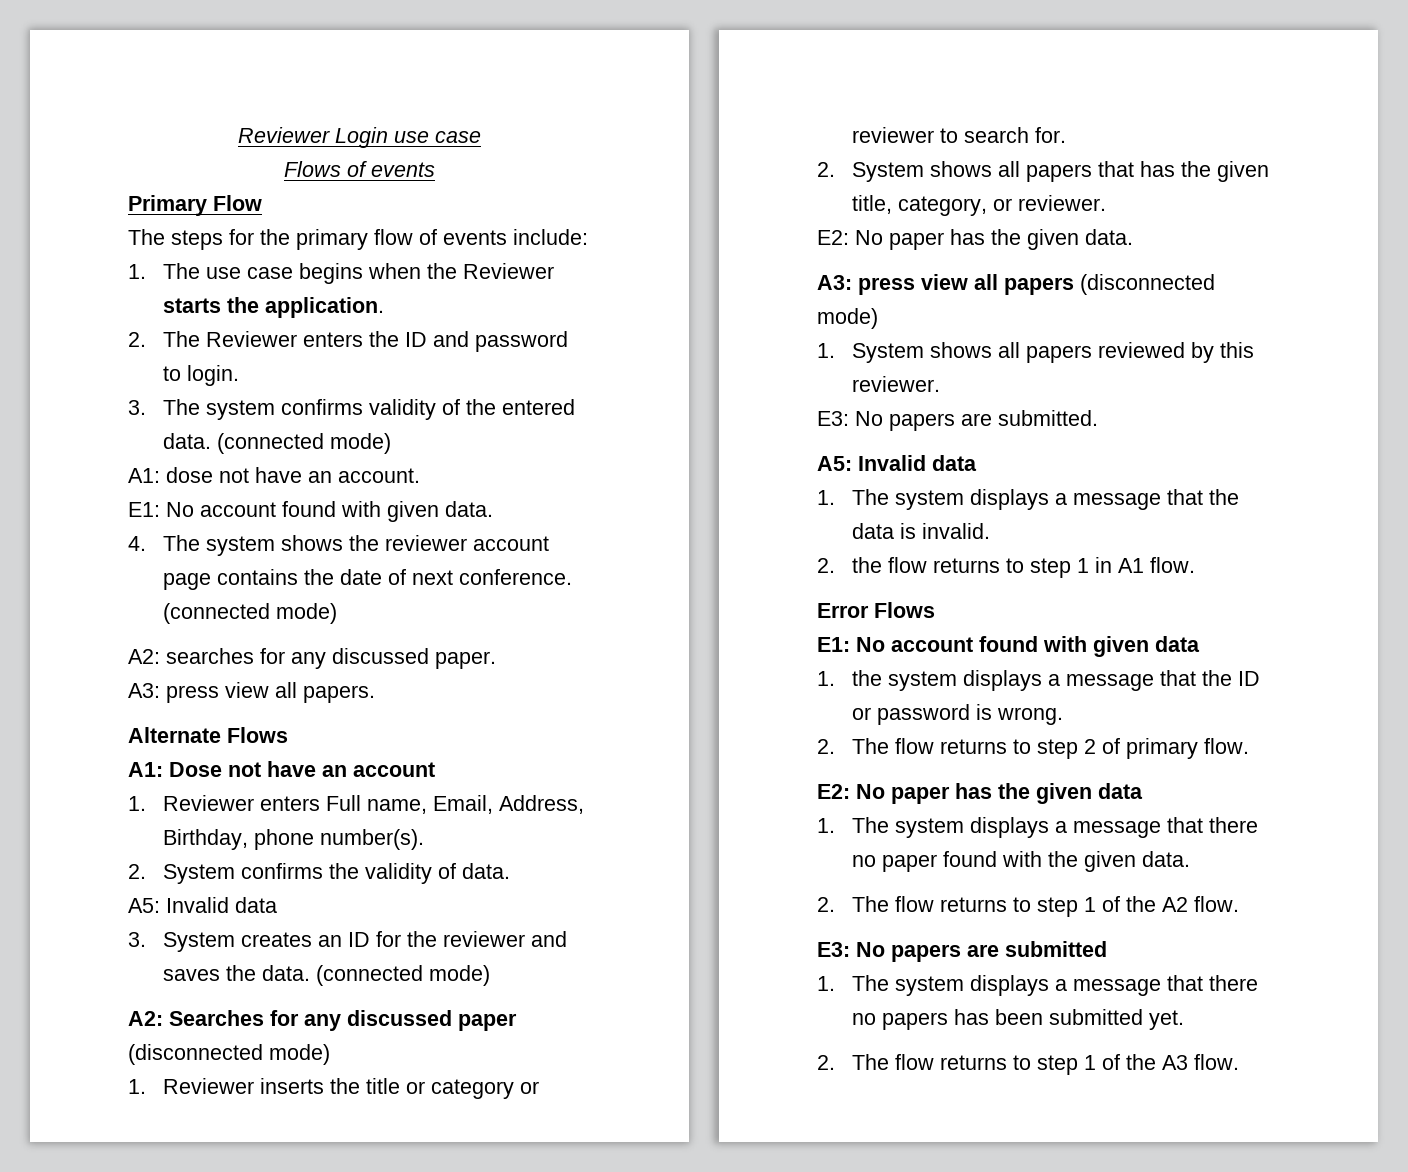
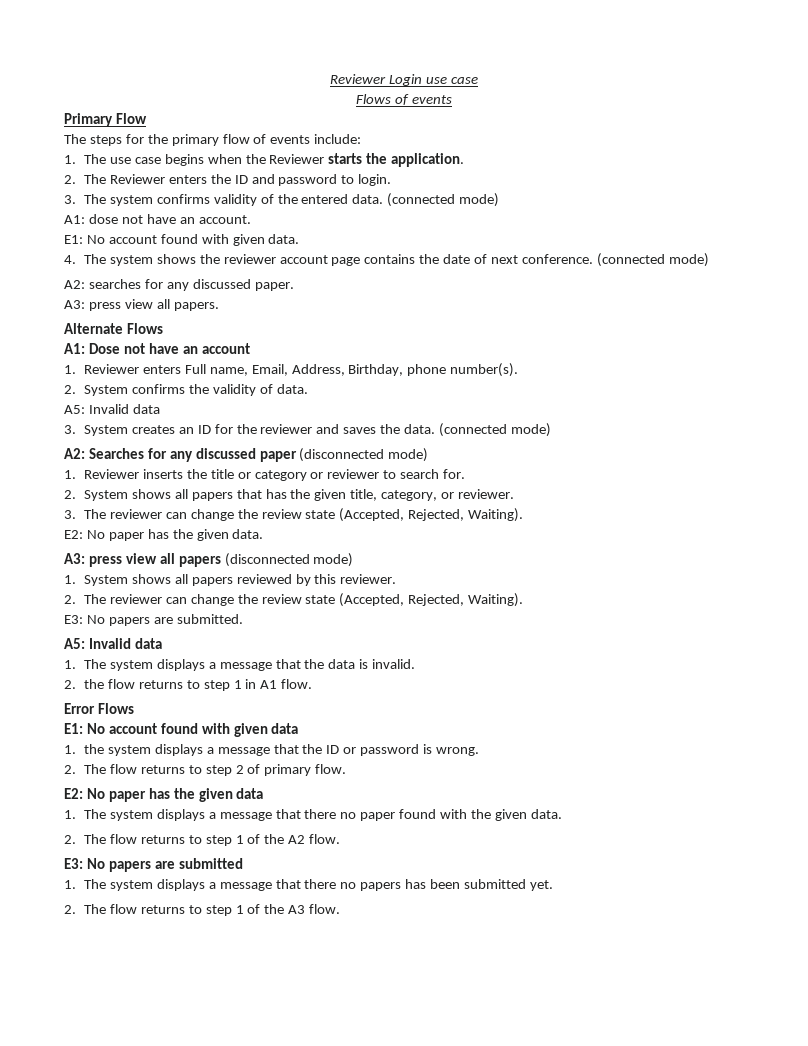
(1106, 203) none -> [64,508,524,522] // 3. The reviewer can change the review state (Accepted, Rejected, Waiting).
(940, 384) none -> [64,593,524,607] // 2. The reviewer can change the review state (Accepted, Rejected, Waiting).

